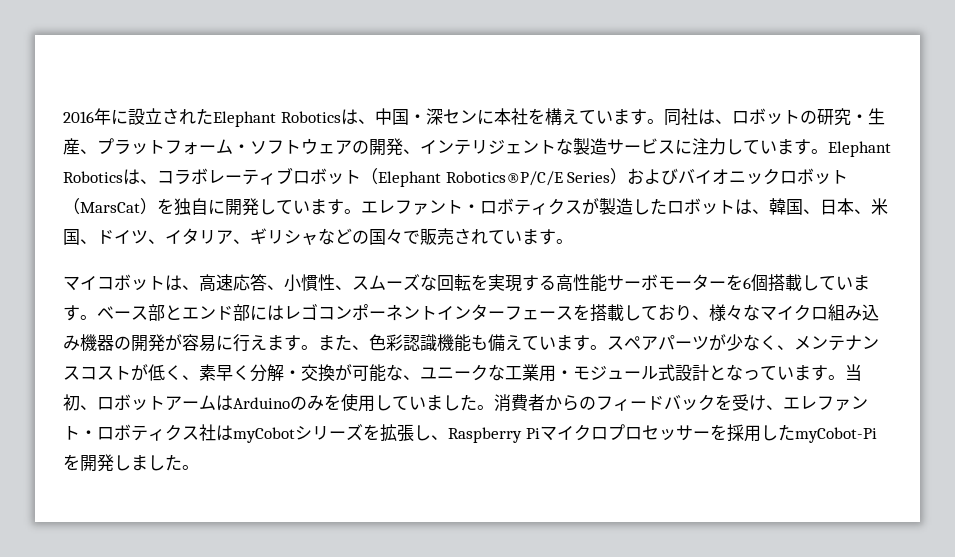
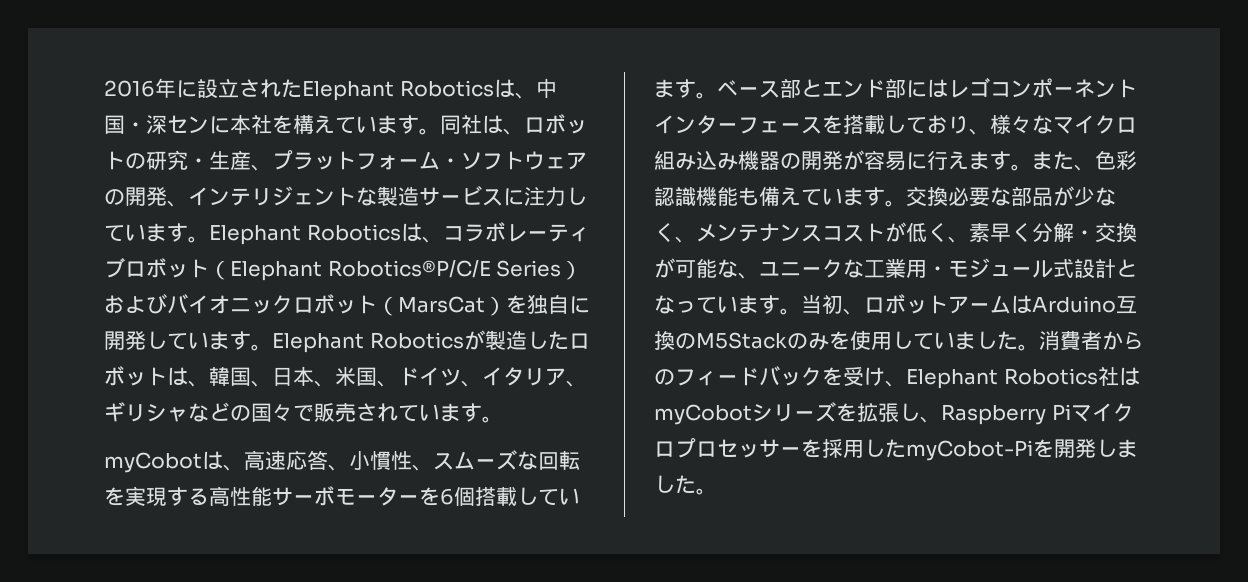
[361,198,582,215] エレファント・ロボティクス -> [272,332,464,353] Elephant Robotics
[63,274,165,291] マイコボット -> [104,452,202,473] myCobot
[607,335,709,351] スペアパーツ -> [906,186,1053,207] 交換必要な部品
(290, 403) none -> [1116,296,1137,314] [654,331,787,350] 互換のM5Stack
[783,396,868,411] [63,424,199,441] エレファント・ロボティクス -> [906,368,1098,389] Elephant Robotics

